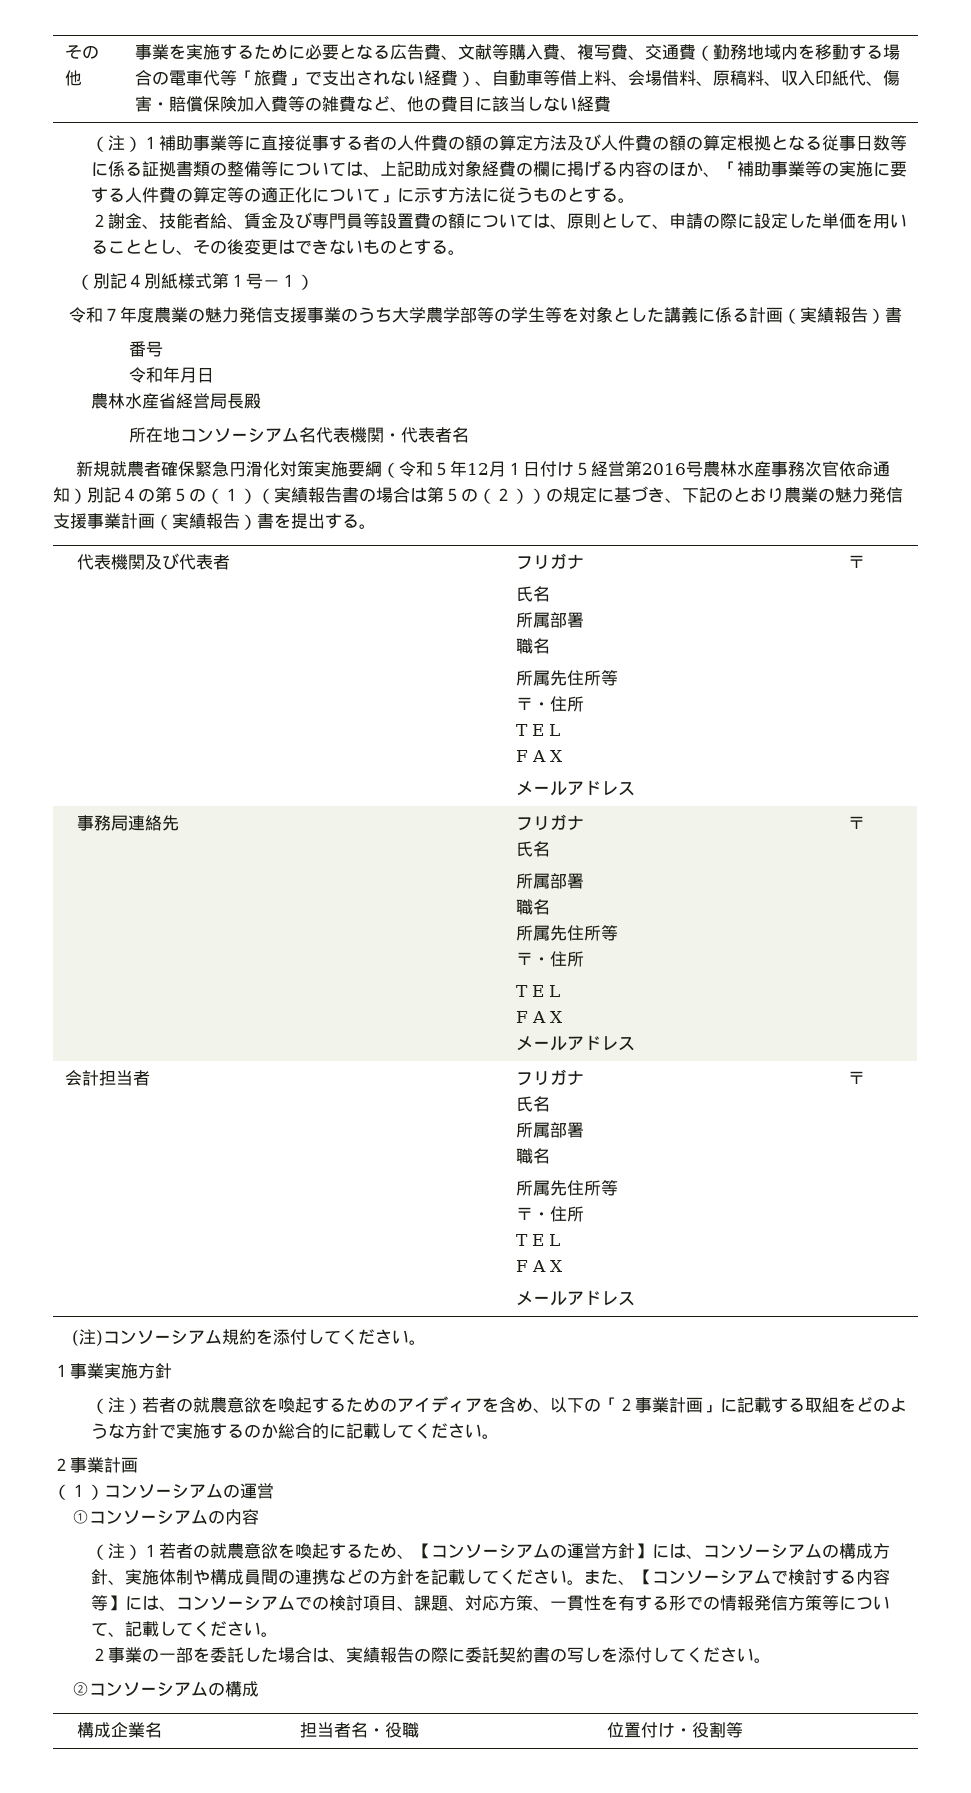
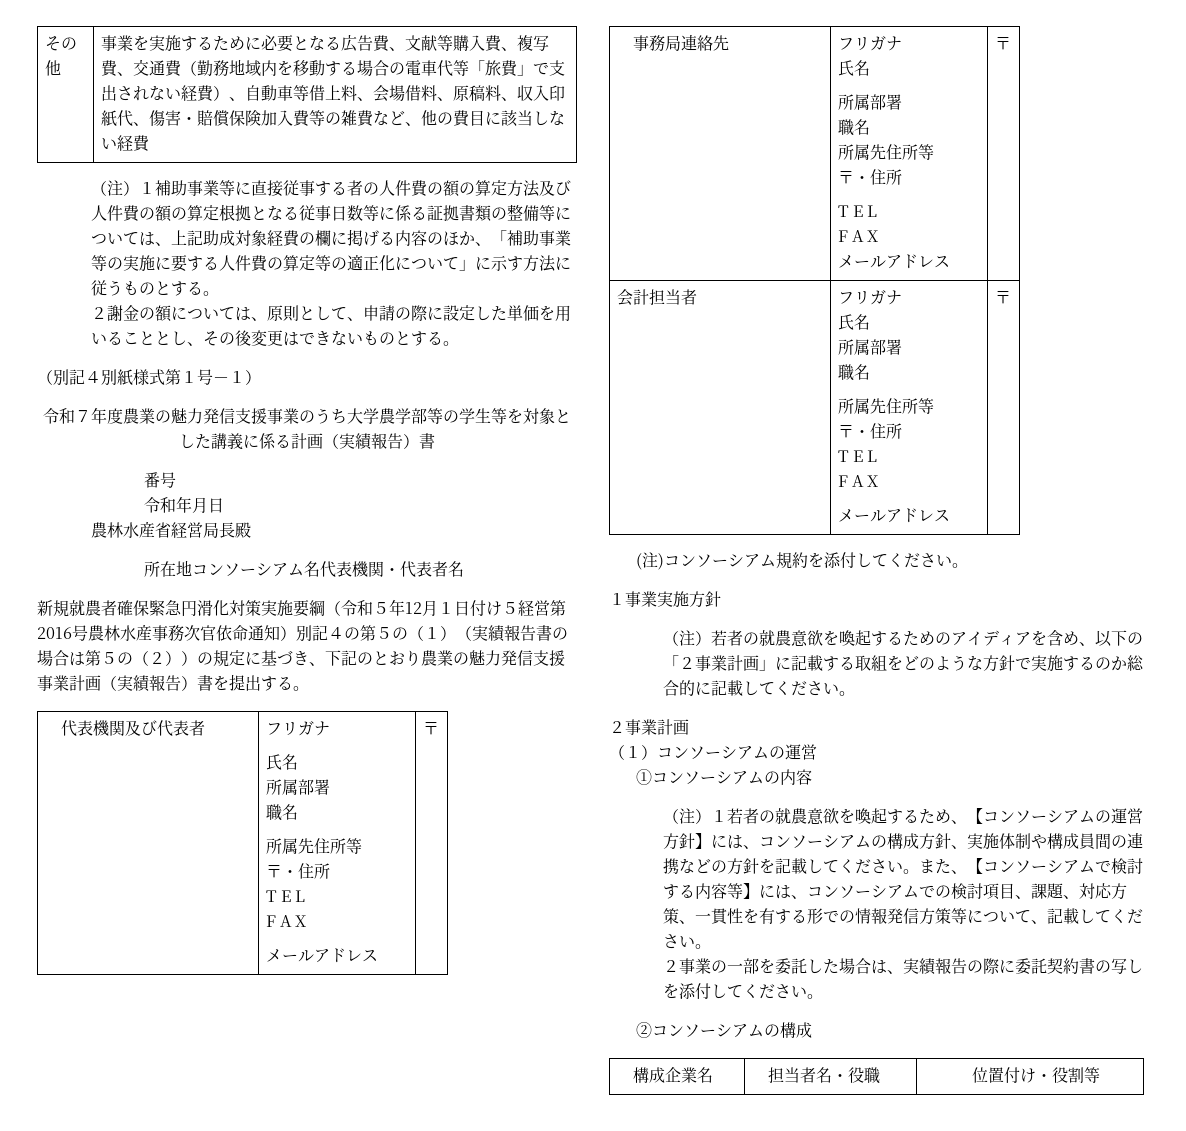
[141,212,431,229] 、技能者給、賃金及び専門員等設置費 -> (139, 313) none

